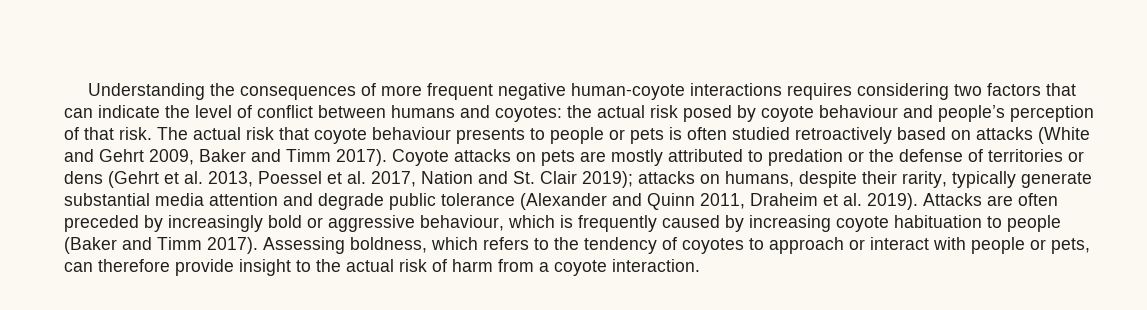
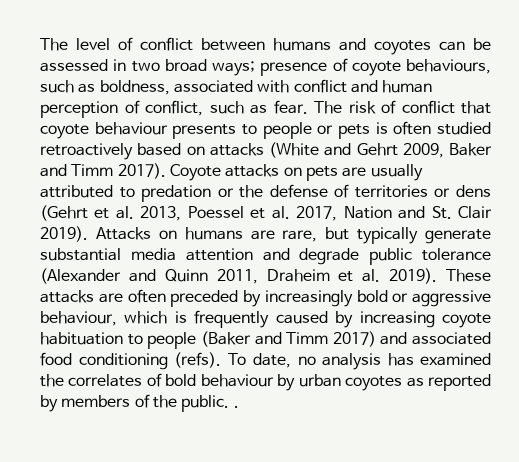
[87,83,1076,100] [64,105,190,118] Understanding the consequences of more frequent negative human-coyote interactions requires considering two factors that can indicate the -> [40,38,68,51] The
[495,105,1094,122] [64,127,274,140] coyotes: the actual risk posed by coyote behaviour and people’s perception of that risk. The actual risk -> [374,38,491,55] [40,58,491,76] [40,79,433,95] [40,100,455,118] coyotes can be assessed in two broad ways; presence of coyote behaviours, such as boldness, associated with conflict and human perception of conflict, such as fear. The risk of conflict
[611,149,663,166] mostly -> [370,164,423,181] usually
[582,171,947,188] 2019); attacks on humans, despite their rarity, -> [40,226,350,242] 2019). Attacks on humans are rare, but
[923,193,982,206] Attacks -> [446,269,491,282] [40,290,94,303] These attacks
[207,237,1090,254] [64,259,700,276] 2017). Assessing boldness, which refers to the tendency of coyotes to approach or interact with people or pets, can therefore provide insight to the actual risk of harm from a coyote interaction. -> [332,331,491,347] [40,352,491,370] [40,373,492,391] [40,394,239,412] 2017) and associated food conditioning (refs). To date, no analysis has examined the correlates of bold behaviour by urban coyotes as reported by members of the public. .

